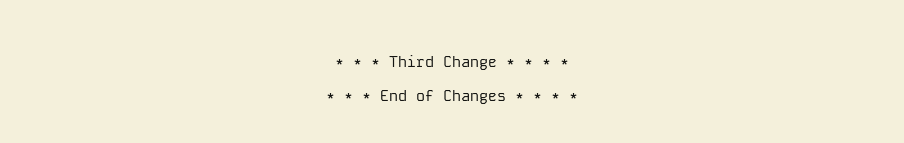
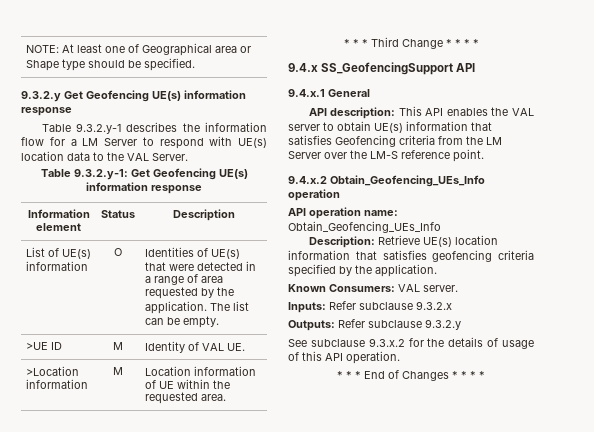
(335, 63) none -> [25,43,251,56] [25,58,195,71] [21,90,246,102] [21,107,72,116] [41,122,267,134] [21,136,267,149] [21,151,188,161] [40,168,248,180] [86,182,202,194] [27,209,90,218] [36,223,81,231] [101,210,135,218] [172,209,235,221] [25,247,91,259] [25,261,88,271] [114,248,122,256] [144,247,240,259] [144,261,256,271] [144,274,223,285] [144,287,234,299] [144,301,249,314] [144,316,219,328] [25,342,62,350] [113,342,123,350] [144,341,245,353] [25,366,79,376] [25,379,88,389] [113,367,123,375] [144,366,256,376] [144,379,230,389] [144,392,226,404] NOTE: At least one of Geographical area or Shape type should be specified. // 9.3.2.y Get Geofencing UE(s) information response // Table 9.3.2.y-1 describes the information flow for a LM Server to respond with UE(s) location data to the VAL Server. // Table 9.3.2.y-1: Get Geofencing UE(s) information response // Information element | Status | Description // List of UE(s) information | O | Identities of UE(s) that were detected in a range of area requested by the application. The list can be empty. // >UE ID | M | Identity of VAL UE. // >Location information | M | Location information of UE within the requested area. //
(569, 63) none -> [288,62,476,75] [288,89,370,97] [308,106,534,119] [288,121,492,133] [288,135,502,147] [288,149,484,162] [288,175,485,187] [288,189,340,201] [288,207,398,219] [288,221,441,233] [308,235,498,248] [288,250,534,262] [288,264,437,277] [288,284,458,292] [288,301,452,313] [288,319,461,331] [288,337,534,349] [288,351,400,364] // 9.4.x SS_GeofencingSupport API // 9.4.x.1 General // API description: This API enables the VAL server to obtain UE(s) information that satisfies Geofencing criteria from the LM Server over the LM-S reference point. // 9.4.x.2 Obtain_Geofencing_UEs_Info operation // API operation name: Obtain_Geofencing_UEs_Info // Description: Retrieve UE(s) location information that satisfies geofencing criteria specified by the application. // Known Consumers: VAL server. // Inputs: Refer subclause 9.3.2.x // Outputs: Refer subclause 9.3.2.y // See subclause 9.3.x.2 for the details of usage of this API operation.

